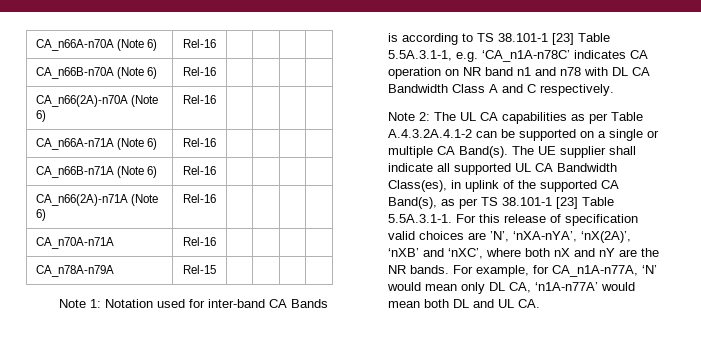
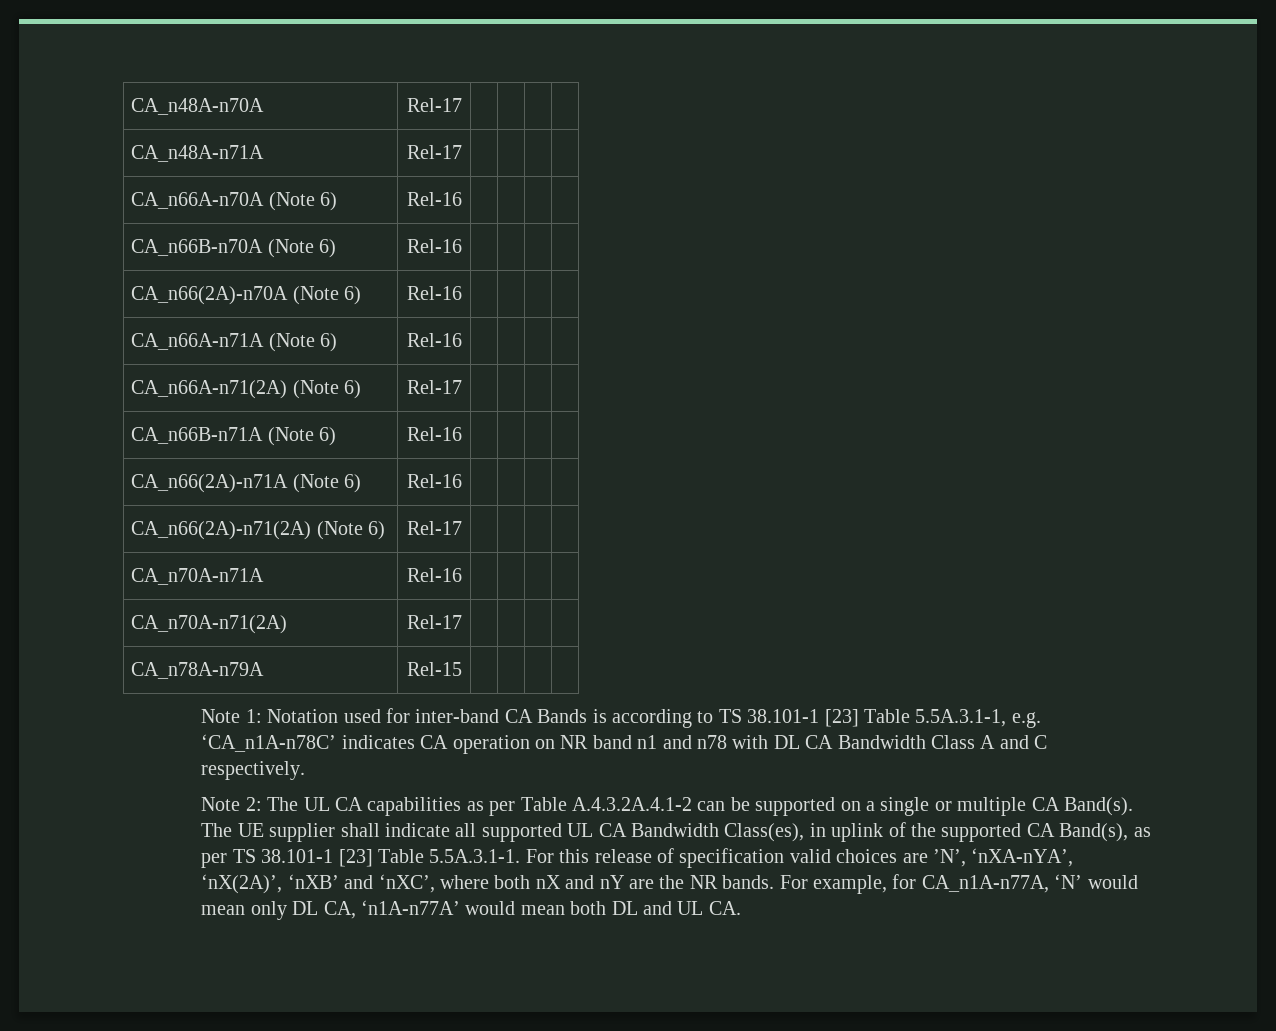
(35, 45) none -> [131,98,265,115] [406,98,462,112] [131,145,265,162] [406,145,462,159] CA_n48A-n70A | Rel-17 | | | | // CA_n48A-n71A | Rel-17 | | | | //
(216, 142) none -> [131,380,362,399] [406,380,462,394] // CA_n66A-n71(2A) (Note 6) | Rel-17 | | | |
(216, 198) none -> [131,521,386,540] [406,521,462,535] // CA_n66(2A)-n71(2A) (Note 6) | Rel-17 | | | |
(216, 241) none -> [131,615,288,634] [406,615,462,629] // CA_n70A-n71(2A) | Rel-17 | | | |

